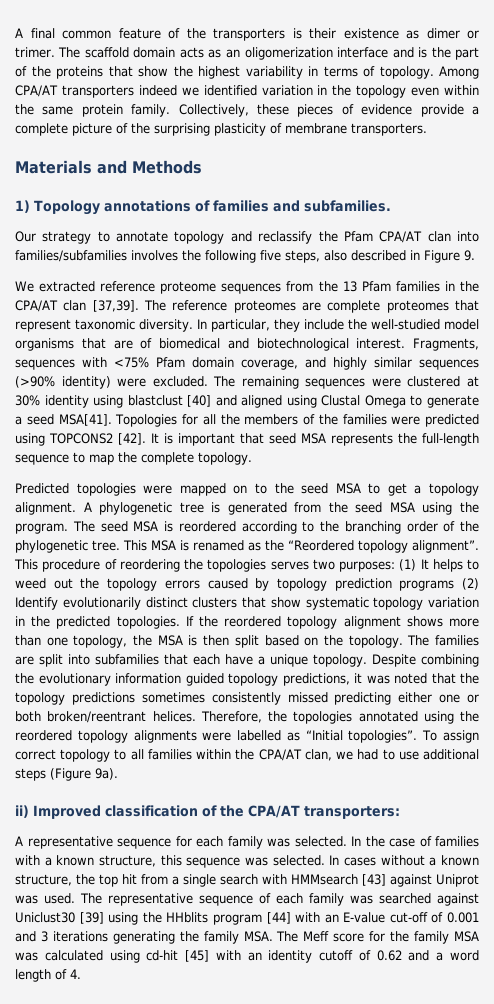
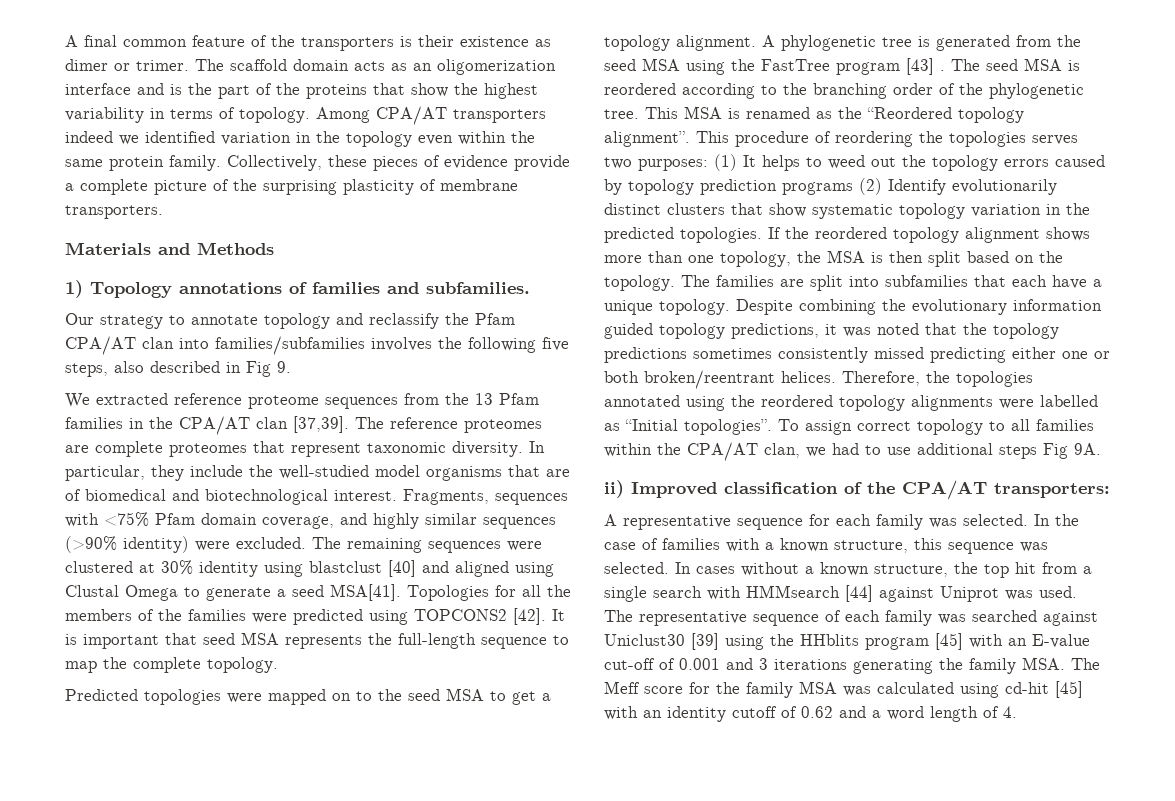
[424,250,460,263] Figure -> [246,361,271,377] Fig
[15,523,68,534] program. -> [761,58,945,75] FastTree program [43] .
[50,768,118,781] (Figure 9a). -> [1043,443,1101,459] Fig 9A.
[362,874,386,886] [43] -> [845,585,873,602] [44]
[266,912,291,924] [44] -> [935,633,963,650] [45]

